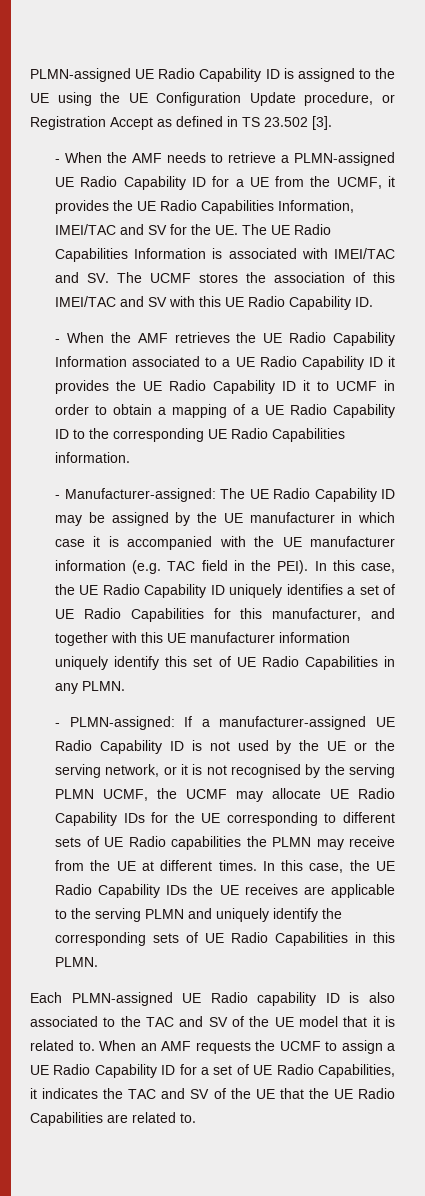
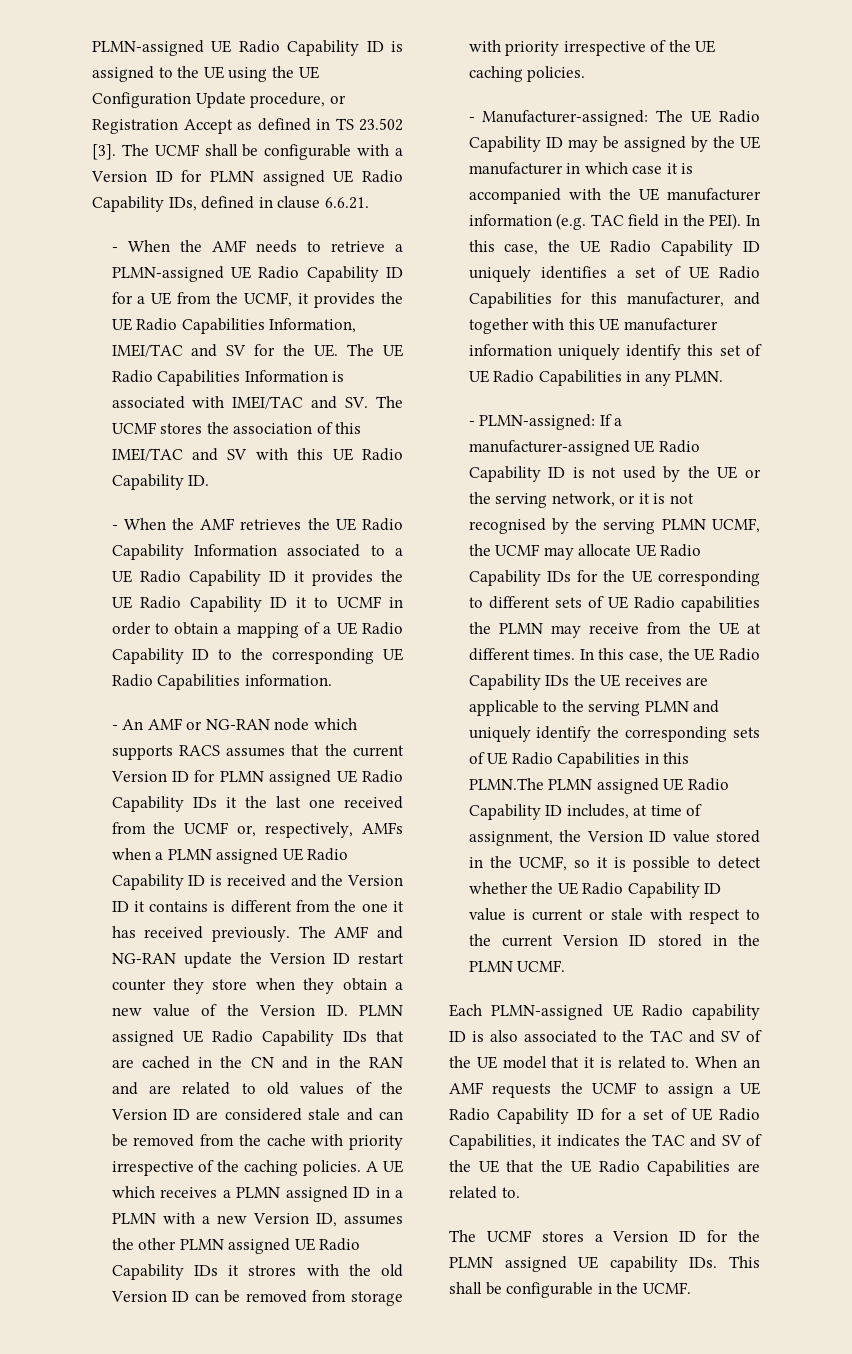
(332, 123) none -> [121,144,403,160] [91,170,403,186] [92,196,369,212] The UCMF shall be configurable with a Version ID for PLMN assigned UE Radio Capability IDs, defined in clause 6.6.21.
(131, 457) none -> [111,718,358,731] [111,744,404,760] [110,770,403,786] [111,796,403,812] [111,822,403,838] [111,848,349,864] [111,874,403,890] [111,900,404,913] [111,926,404,942] [111,952,404,968] [111,978,403,994] [111,1004,403,1017] [111,1030,404,1046] [111,1056,403,1069] [111,1082,403,1095] [110,1108,403,1121] [111,1134,403,1150] [111,1160,403,1176] [111,1186,403,1202] [111,1212,403,1227] [111,1238,361,1254] [111,1264,403,1280] [110,1290,403,1306] [468,40,716,56] [468,66,586,82] // - An AMF or NG-RAN node which supports RACS assumes that the current Version ID for PLMN assigned UE Radio Capability IDs it the last one received from the UCMF or, respectively, AMFs when a PLMN assigned UE Radio Capability ID is received and the Version ID it contains is different from the one it has received previously. The AMF and NG-RAN update the Version ID restart counter they store when they obtain a new value of the Version ID. PLMN assigned UE Radio Capability IDs that are cached in the CN and in the RAN and are related to old values of the Version ID are considered stale and can be removed from the cache with priority irrespective of the caching policies. A UE which receives a PLMN assigned ID in a PLMN with a new Version ID, assumes the other PLMN assigned UE Radio Capability IDs it strores with the old Version ID can be removed from storage with priority irrespective of the UE caching policies.
[55,957,99,967] PLMN. -> [468,778,729,794] [468,804,703,820] [468,830,760,846] [468,856,761,872] [468,882,722,898] [468,908,760,924] [468,934,760,947] [468,960,566,972] PLMN.The PLMN assigned UE Radio Capability ID includes, at time of assignment, the Version ID value stored in the UCMF, so it is possible to detect whether the UE Radio Capability ID value is current or stale with respect to the current Version ID stored in the PLMN UCMF.
(196, 1118) none -> [449,1230,760,1242] [449,1256,760,1272] [449,1282,691,1298] // The UCMF stores a Version ID for the PLMN assigned UE capability IDs. This shall be configurable in the UCMF.

